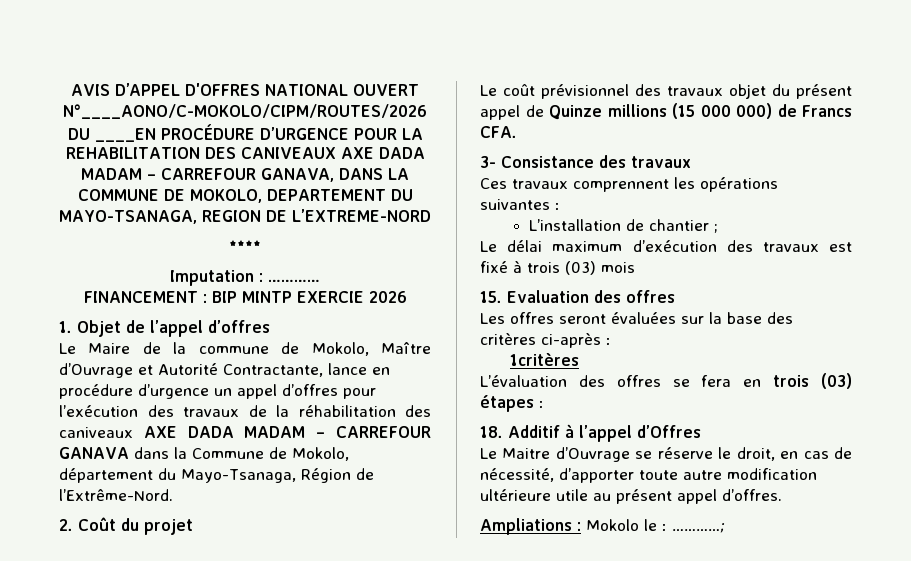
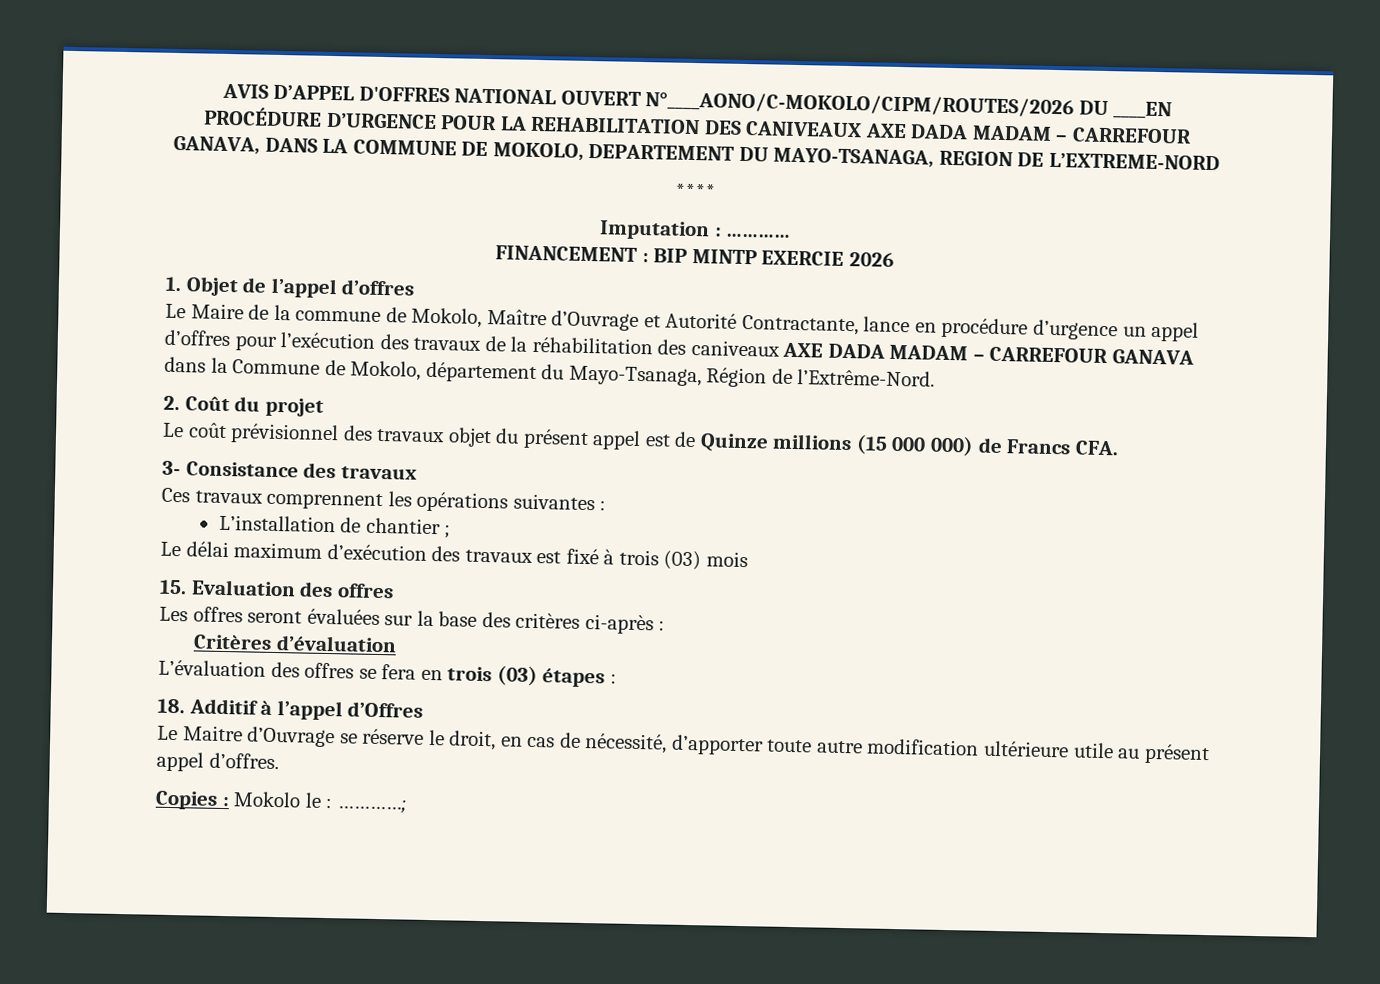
(520, 112) none -> [644,434,671,447] est
[510,352,580,366] 1critères -> [193,634,397,653] Critères d’évaluation
[480,518,572,535] Ampliations -> [155,790,218,810] Copies

